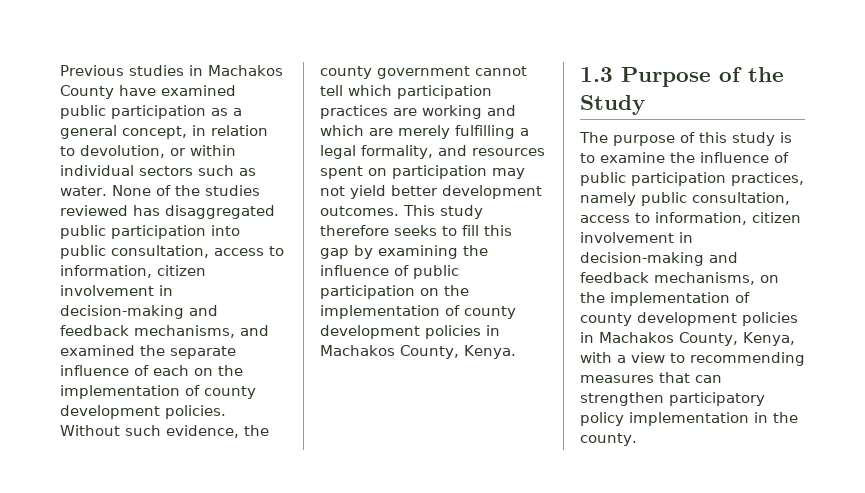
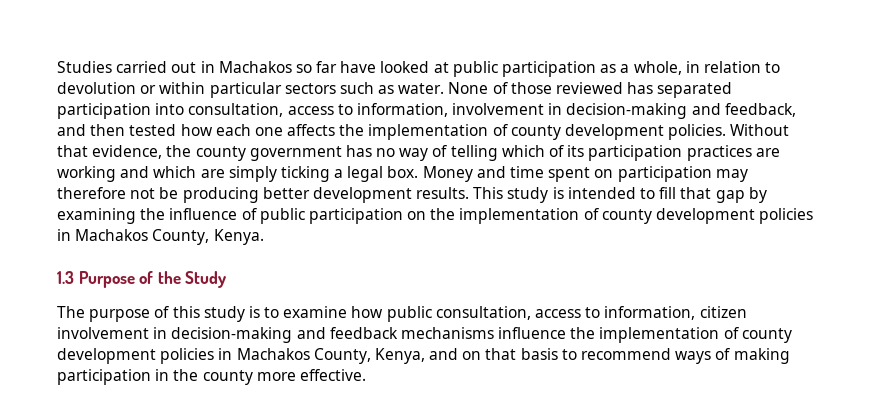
[60,65,283,76] [60,85,236,99] Previous studies in Machakos County have examined -> [57,61,449,73] Studies carried out in Machakos so far have looked at
[60,125,187,139] general concept, -> [633,61,682,75] whole,
[80,145,165,158] devolution, -> [57,82,136,94] devolution
[60,165,134,176] individual -> [209,82,282,98] particular
[174,185,260,196] [60,205,275,219] [60,225,106,239] the studies reviewed has disaggregated public -> [510,82,733,98] those reviewed has separated
[60,245,284,259] [60,265,206,278] [60,285,173,296] [60,305,218,319] [60,325,269,338] [60,345,236,359] [60,365,213,376] public consultation, access to information, citizen involvement in decision-making and feedback mechanisms, and examined the separate influence of each on -> [188,103,796,119] [57,124,336,136] consultation, access to information, involvement in decision-making and feedback, and then tested how each one affects
[125,425,161,436] such -> [57,145,88,157] that
[475,66,527,76] [320,85,392,96] cannot tell which -> [345,145,585,161] has no way of telling which of its
[398,125,529,139] [320,145,545,159] [320,165,525,179] [320,185,386,199] merely fulfilling a legal formality, and resources spent on participation may not yield -> [228,166,748,182] [57,187,259,203] simply ticking a legal box. Money and time spent on participation may therefore not be producing
[320,206,399,216] outcomes. -> [416,187,470,199] results.
[320,225,437,236] therefore seeks -> [552,187,636,199] is intended
[484,225,512,236] this -> [680,187,712,199] that
[670,152,789,163] [580,172,804,186] [580,192,636,206] the influence of public participation practices, namely -> [351,306,384,318] how
[654,272,779,285] mechanisms, on -> [400,327,567,339] mechanisms influence
[580,352,805,366] [580,372,722,383] [580,392,765,406] [580,412,798,426] [580,433,637,446] with a view to recommending measures that can strengthen participatory policy implementation in the county. -> [429,348,790,364] [57,369,366,385] and on that basis to recommend ways of making participation in the county more effective.

